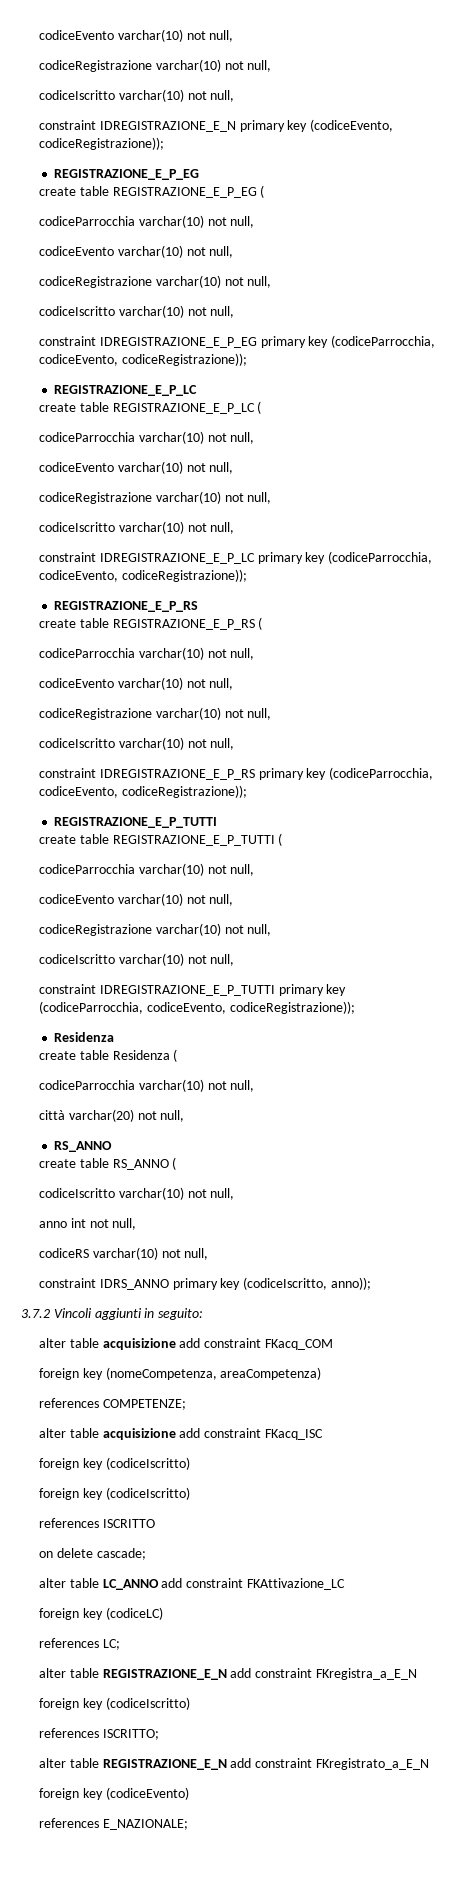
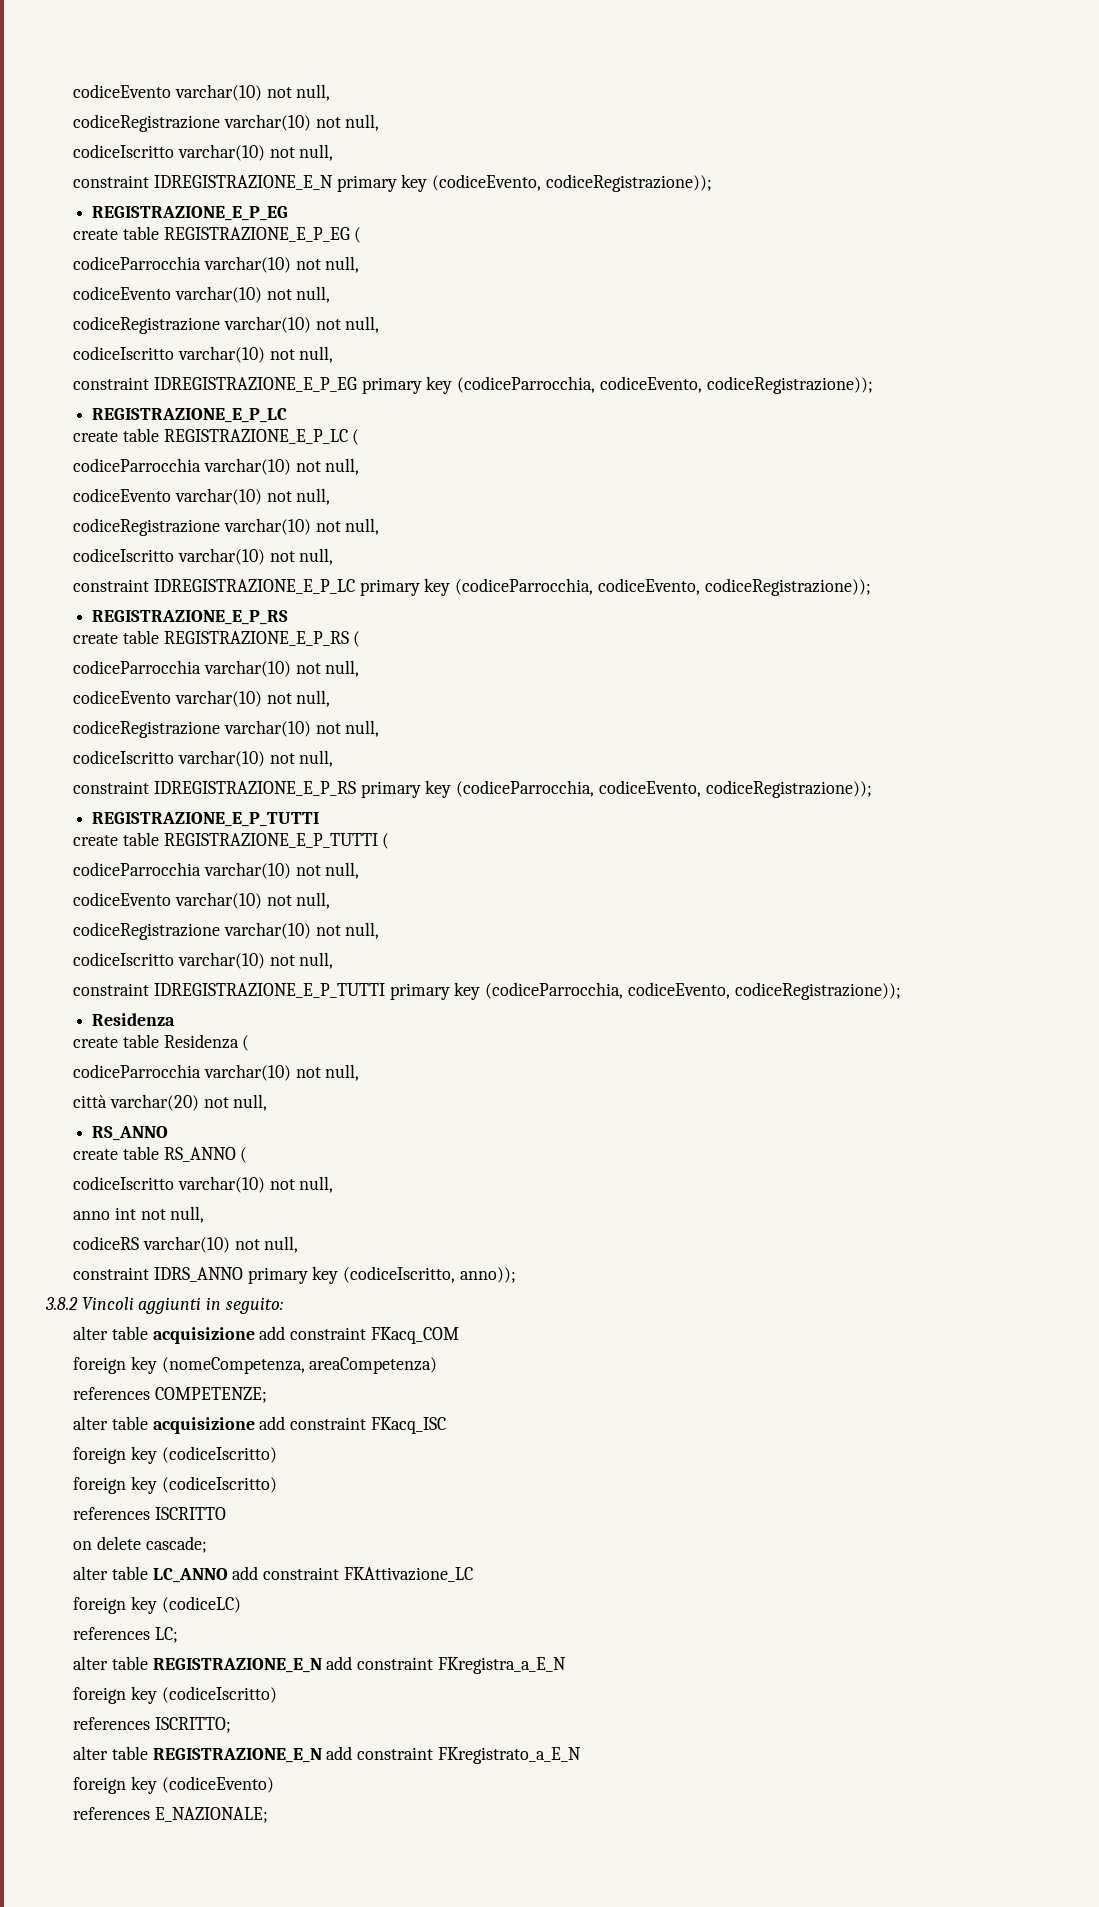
[21,1309,50,1318] 3.7.2 -> [45,1297,78,1310] 3.8.2

